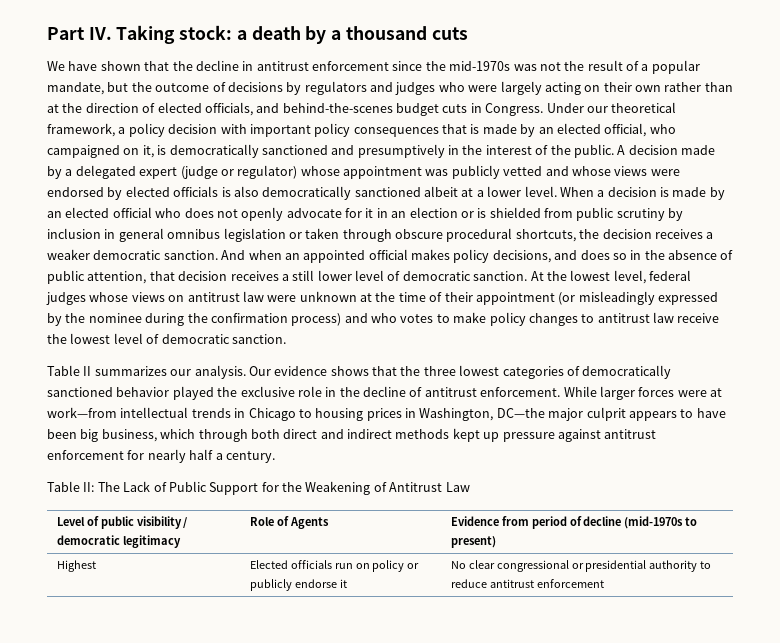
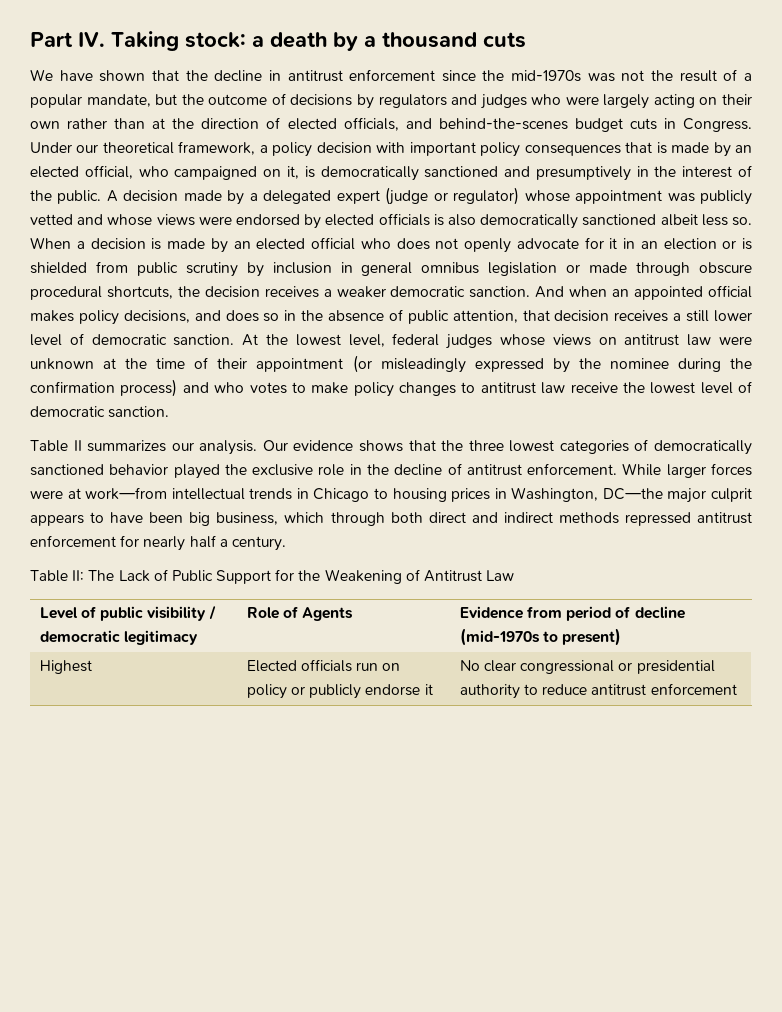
[461,186,557,197] at a lower level. -> [701,214,753,226] less so.
[305,228,340,239] taken -> [589,262,628,273] made
[452,428,601,442] kept up pressure against -> [624,512,691,526] repressed

